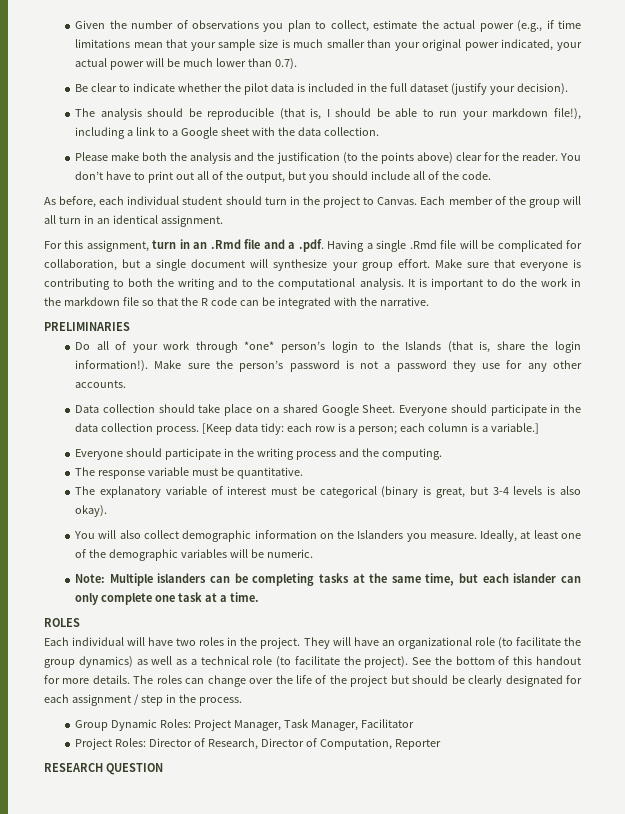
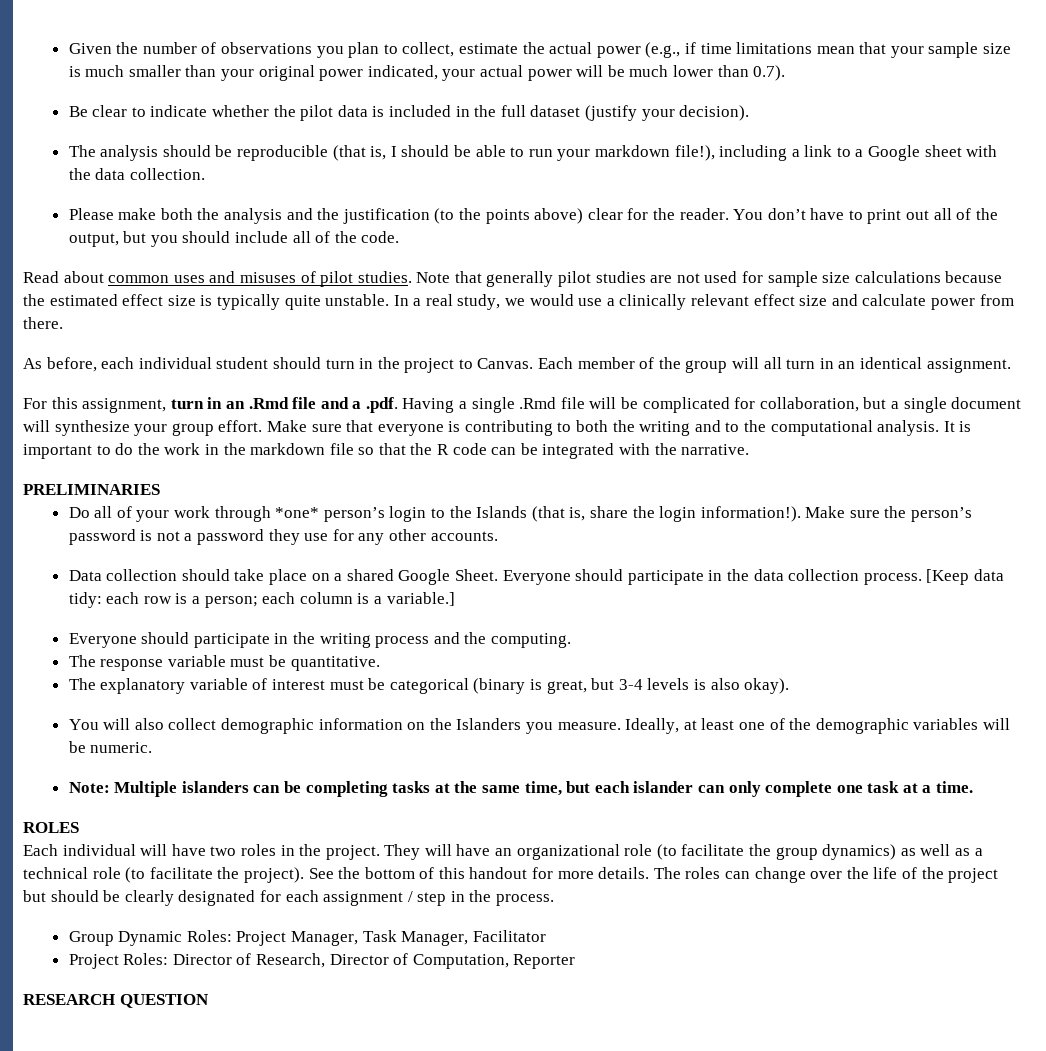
(491, 175) none -> [23,271,1003,287] [23,294,1014,310] [23,317,63,329] // Read about common uses and misuses of pilot studies. Note that generally pilot studies are not used for sample size calculations because the estimated effect size is typically quite unstable. In a real study, we would use a clinically relevant effect size and calculate power from there.

